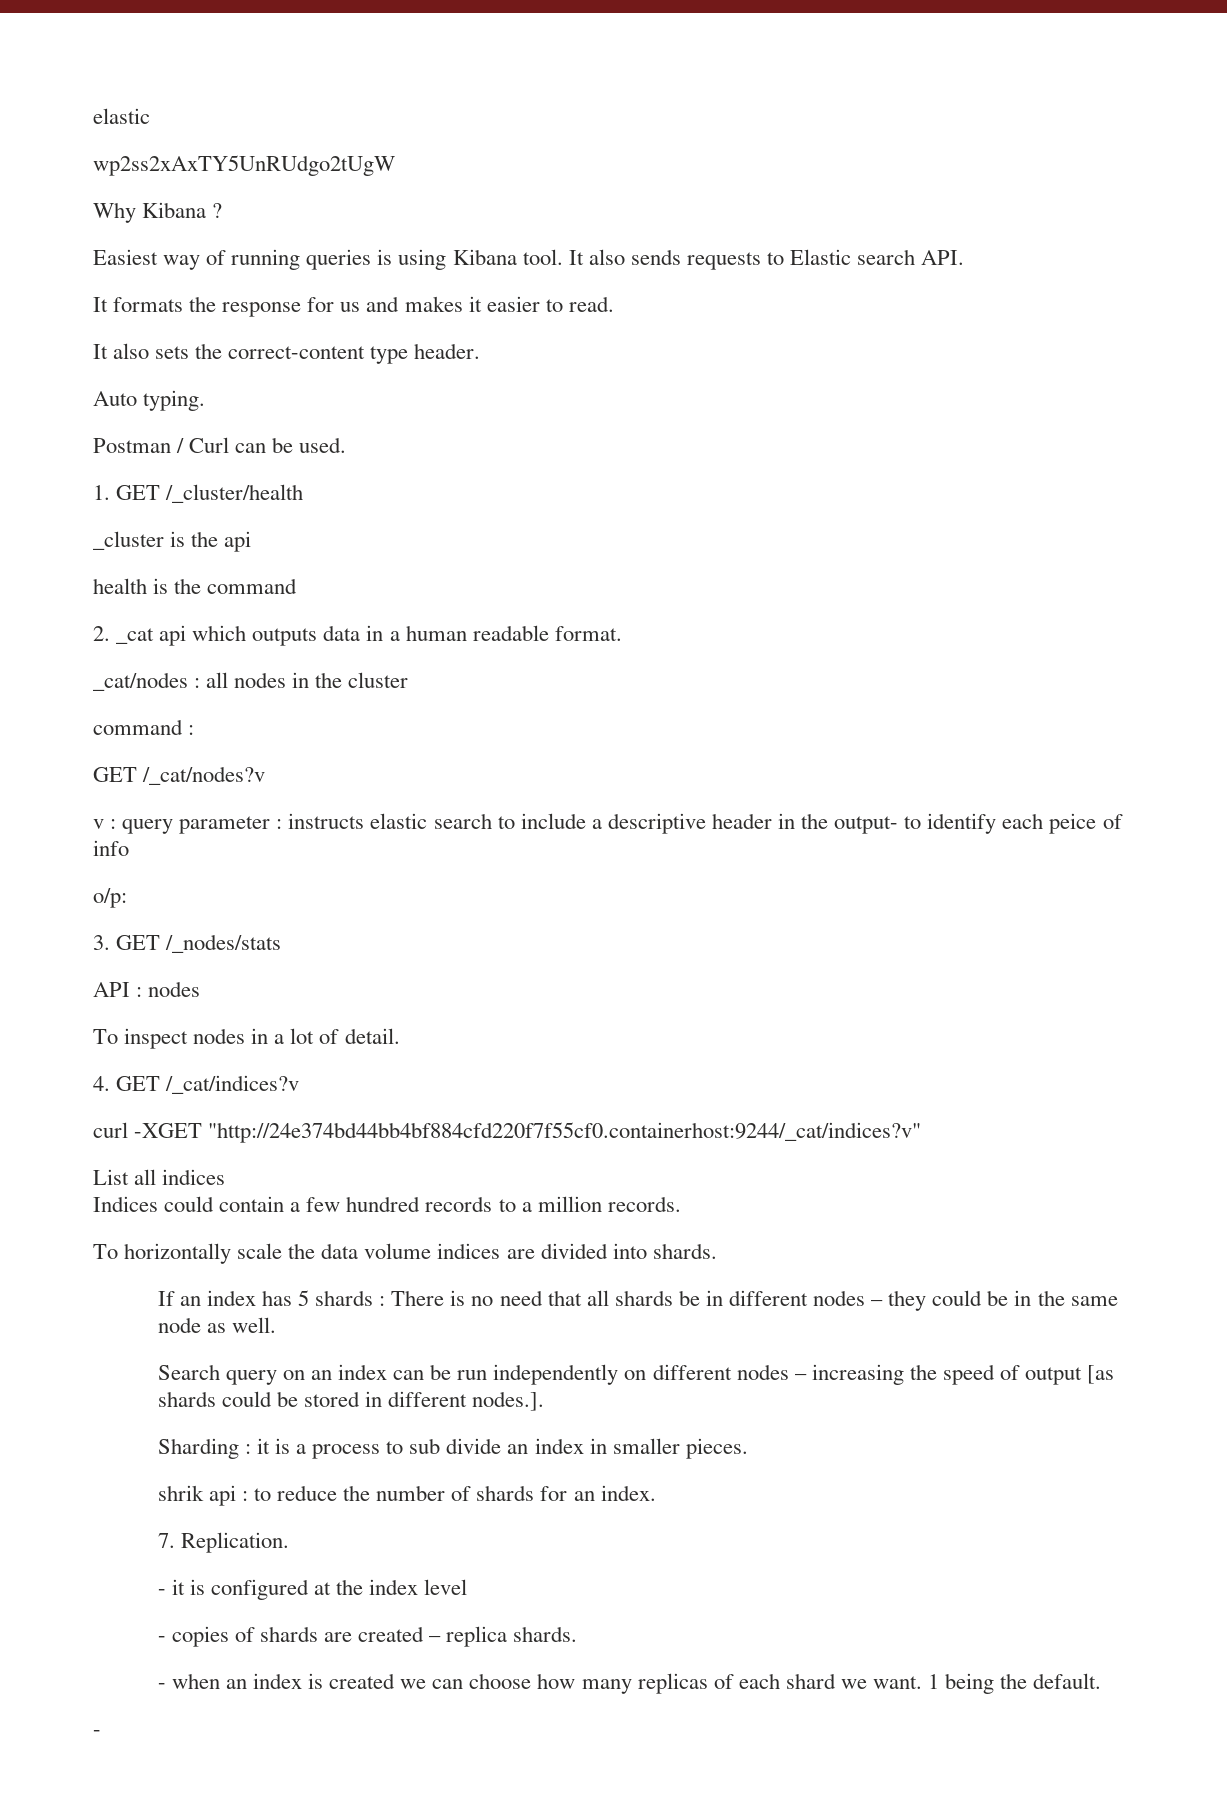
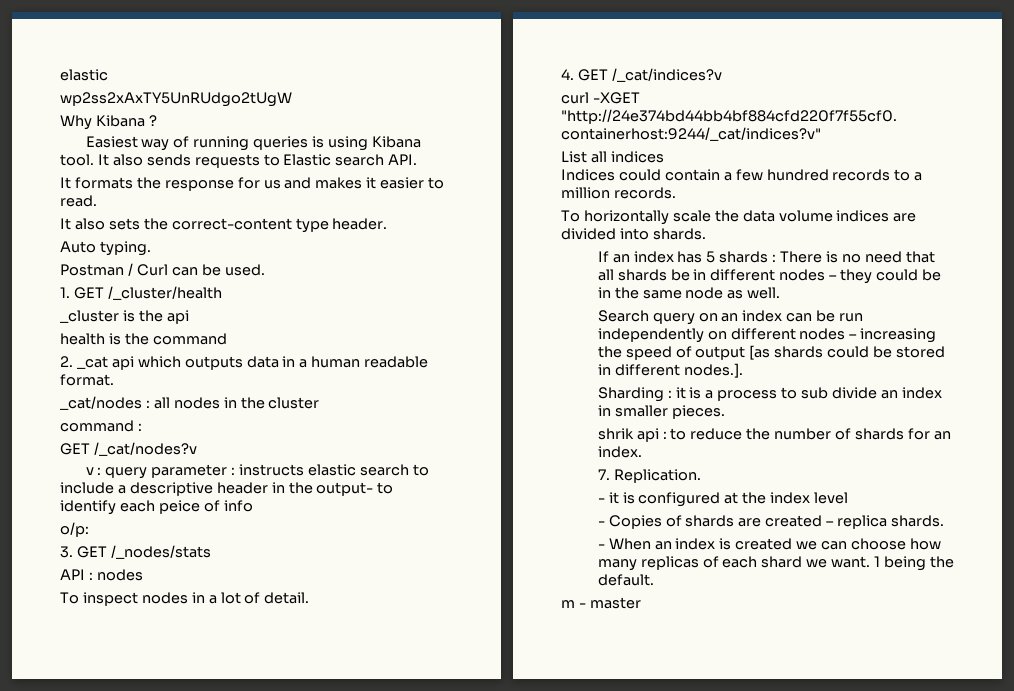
[171,1626,229,1647] copies -> [608,515,662,529] Copies
[171,1673,220,1689] when -> [608,538,651,550] When
[93,1730,101,1736] - -> [561,597,641,609] m - master

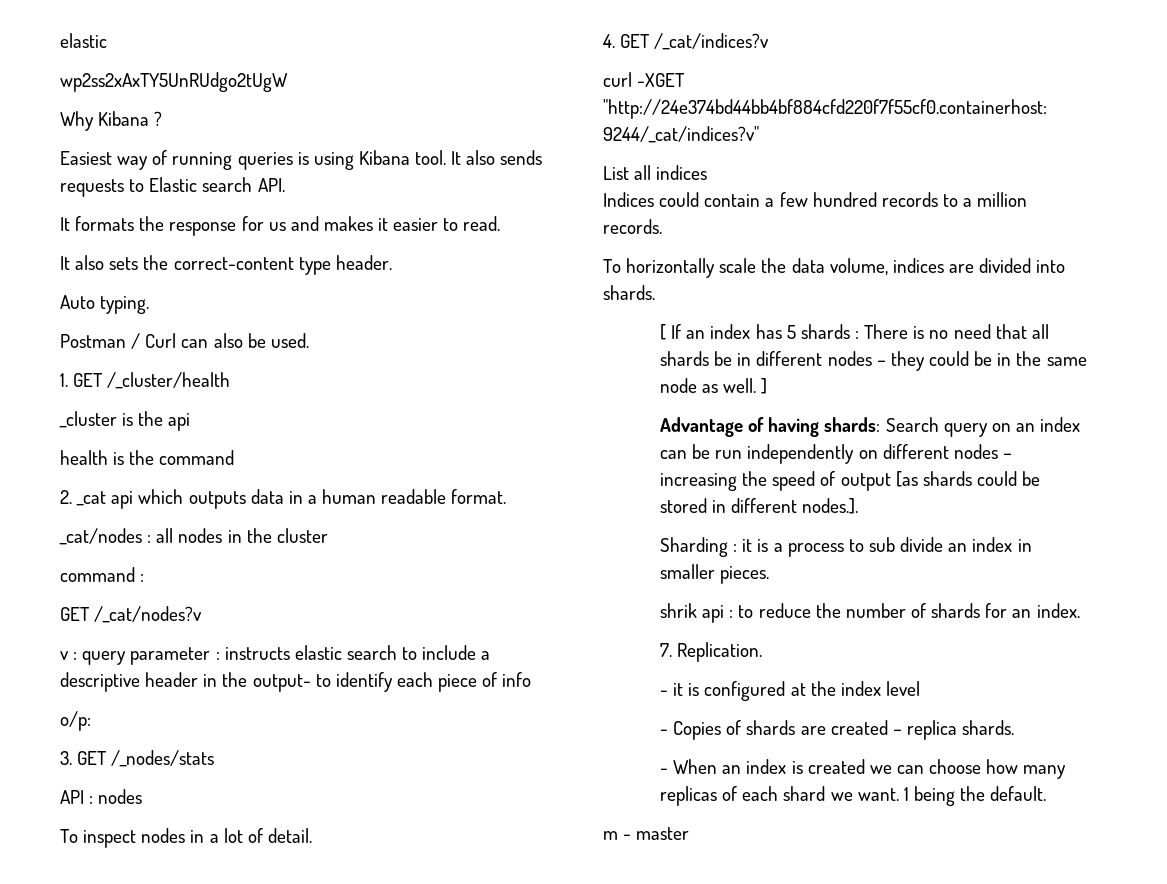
(198, 271) none -> [213,333,243,348] also
[158,500,200,514] peice -> [438,674,478,692] piece
[778,210,833,222] volume -> [829,258,888,275] volume,
(706, 234) none -> [660,324,667,340] [
(781, 293) // -> [761,378,768,394] [660,417,881,437] ] // Advantage of having shards:

